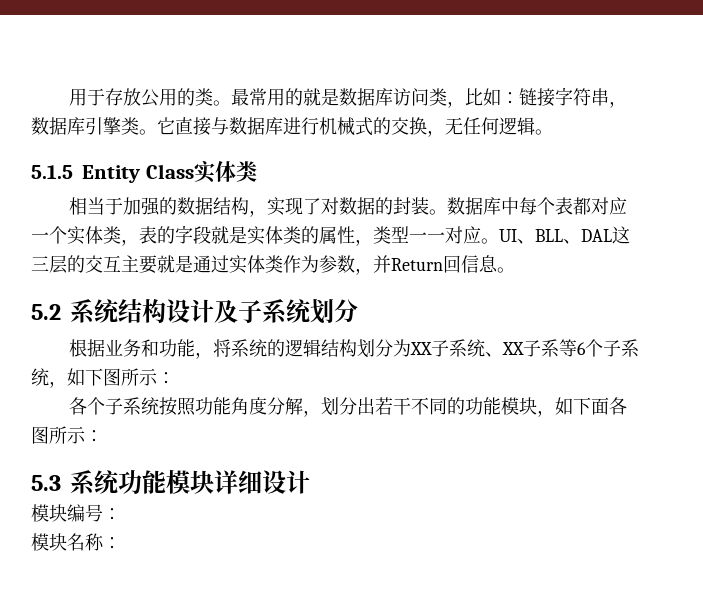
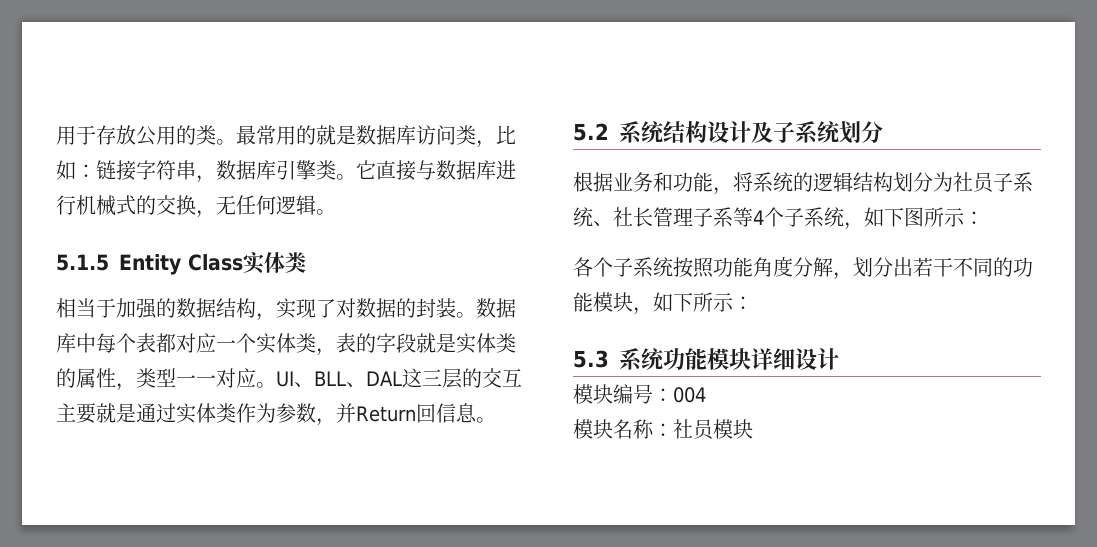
[410,342,433,355] XX -> [953,172,995,193] 社员
[502,339,587,357] XX子系等6 -> [613,207,764,227] 社长管理子系等4
[591,397,628,415] [31,426,49,444] 面各图 -> (693, 302) none
(121, 514) none -> [673,387,706,403] 004
(121, 543) none -> [673,419,753,440] 社员模块

